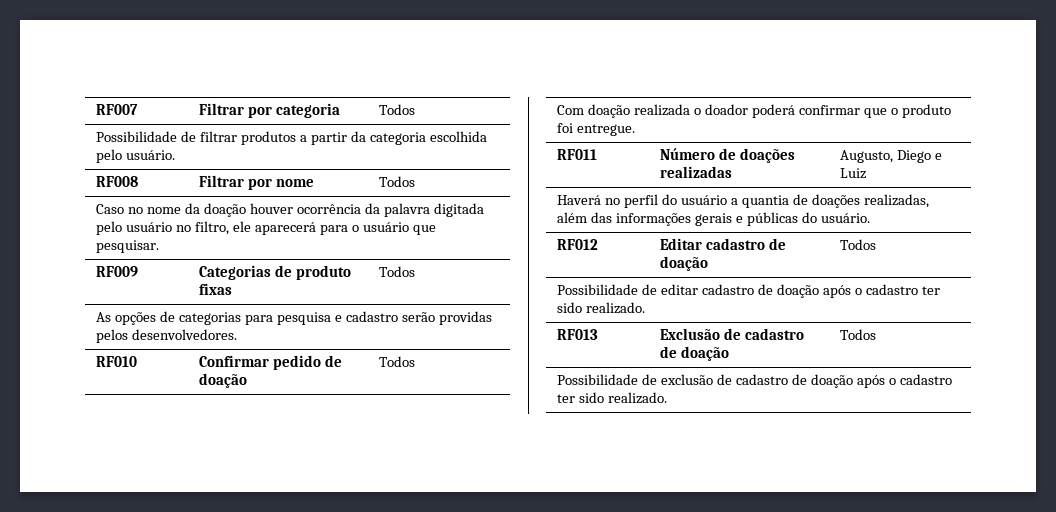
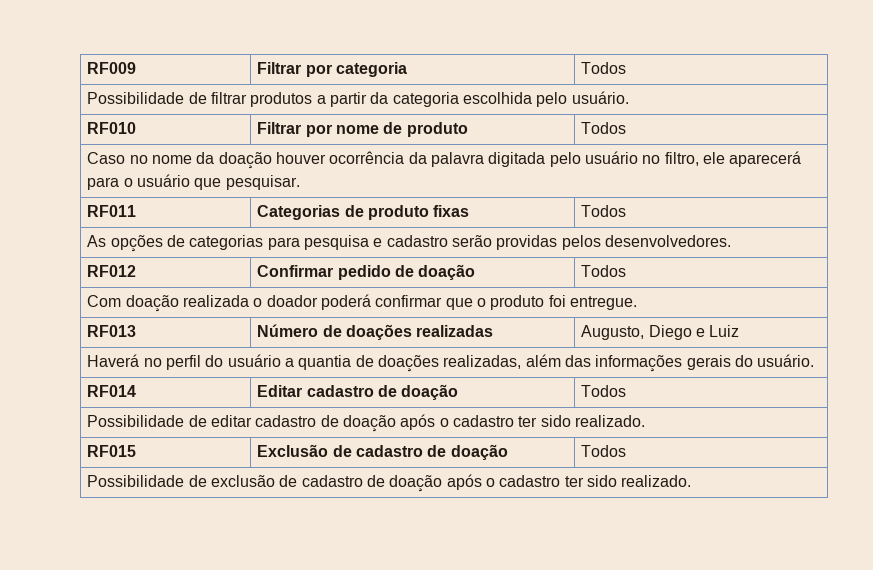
[96,104,139,115] RF007 -> [87,62,137,74] RF009
[96,176,139,187] RF008 -> [87,122,137,134] RF010
(315, 183) none -> [383,122,468,137] de produto
[96,266,139,277] RF009 -> [87,205,137,217] RF011
[96,356,138,367] RF010 -> [87,265,137,277] RF012
[557,149,598,160] RF011 -> [87,325,137,337] RF013
[735,212,798,226] e públicas -> (731, 362) none
[557,239,599,250] RF012 -> [87,385,137,397] RF014
[557,329,599,340] RF013 -> [87,445,137,457] RF015

